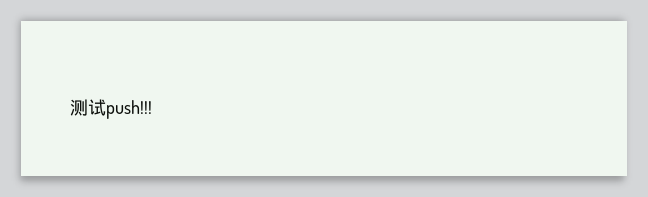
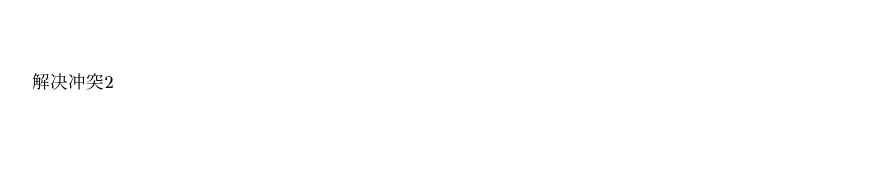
[70,99,152,119] 测试push!!! -> [32,73,114,90] 解决冲突2

